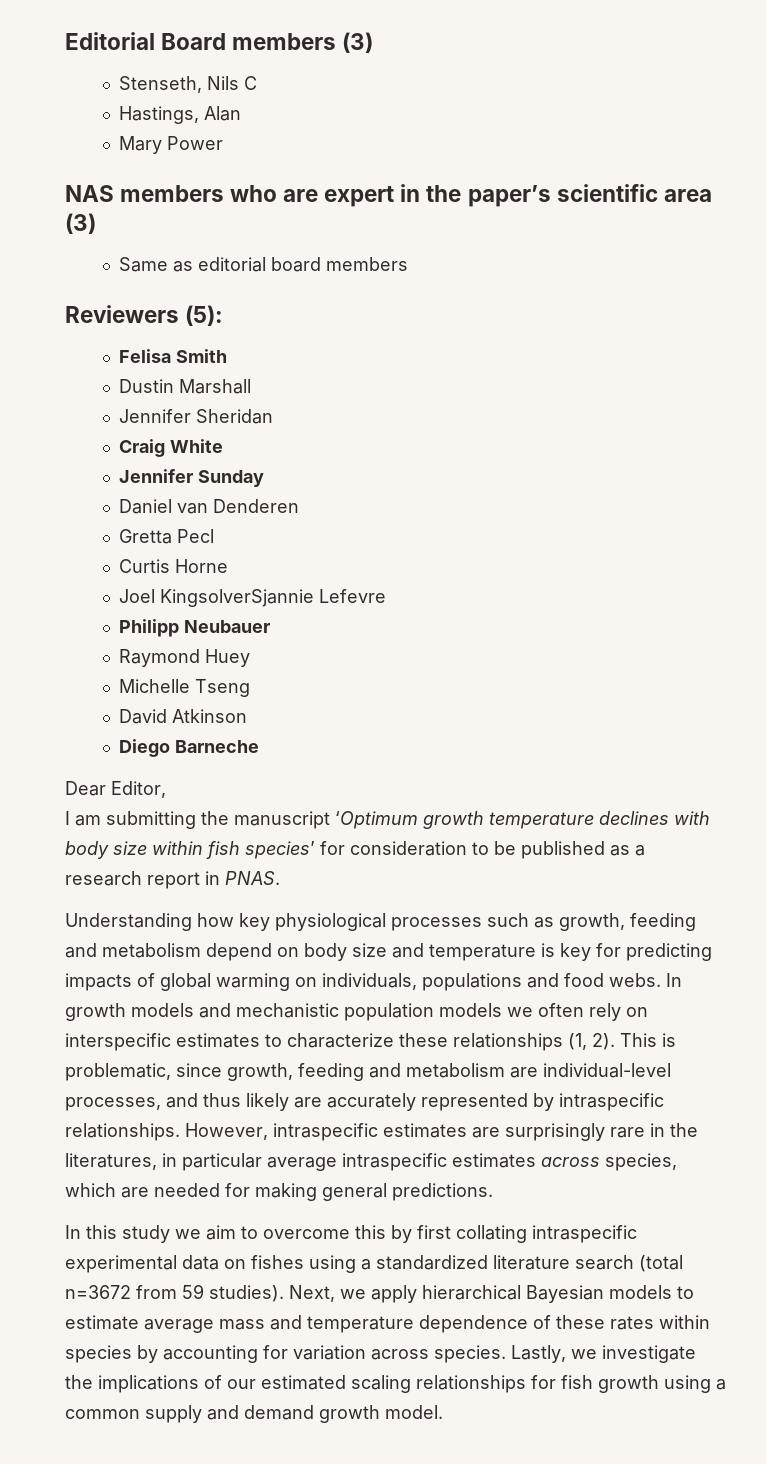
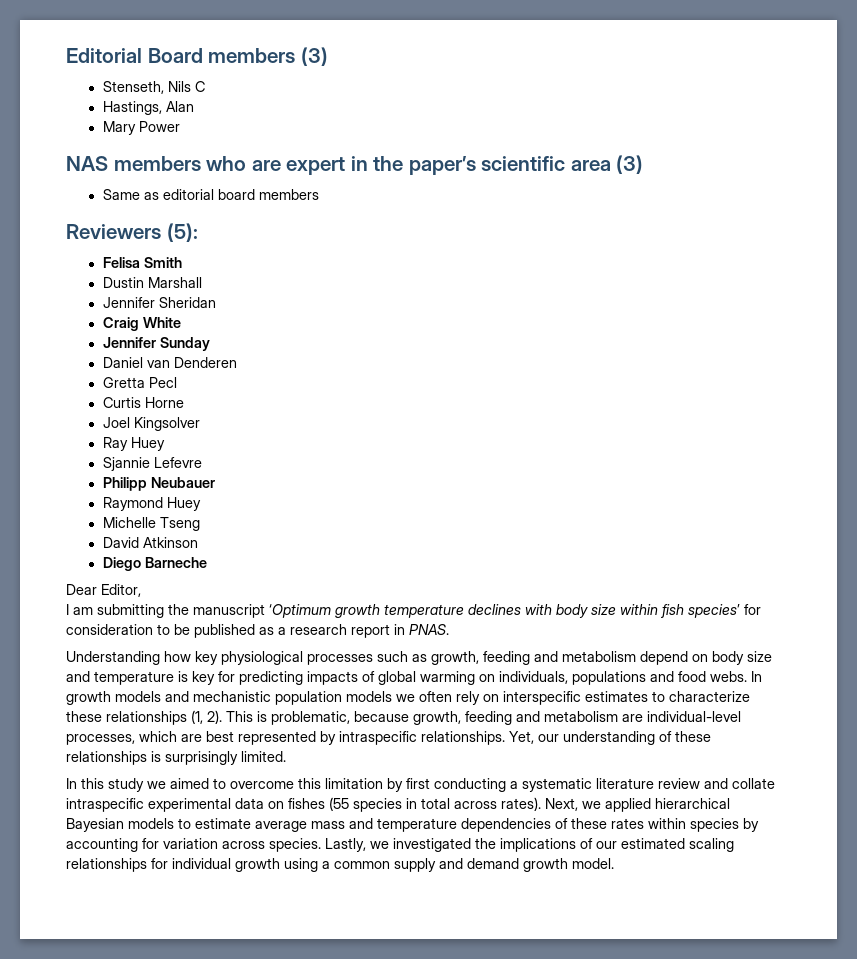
[160,589,315,607] KingsolverSjannie -> [133,417,200,431] [102,437,165,451] [102,457,150,471] Kingsolver // Ray Huey // Sjannie
[176,1063,222,1077] since -> [354,711,409,722] because
[166,1093,664,1111] [65,1123,698,1141] [65,1153,677,1171] [65,1183,493,1201] and thus likely are accurately represented by intraspecific relationships. However, intraspecific estimates are surprisingly rare in the literatures, in particular average intraspecific estimates across species, which are needed for making general predictions. -> [139,731,711,745] [66,751,286,765] which are best represented by intraspecific relationships. Yet, our understanding of these relationships is surprisingly limited.
[206,1225,236,1240] aim -> [170,778,209,789] aimed
(386, 1232) none -> [325,778,383,789] limitation
[456,1225,527,1243] collating -> [434,778,775,792] conducting a systematic literature review and collate
[309,1255,683,1273] [65,1284,284,1302] using a standardized literature search (total n=3672 from 59 studies). -> [329,797,541,812] (55 species in total across rates).
[371,1285,417,1303] apply -> [605,798,651,812] applied
[419,1315,528,1333] dependence -> [461,818,551,832] dependencies
[602,1345,696,1363] investigate -> [393,838,471,852] investigated
[561,1375,593,1389] fish -> [172,858,231,869] individual

